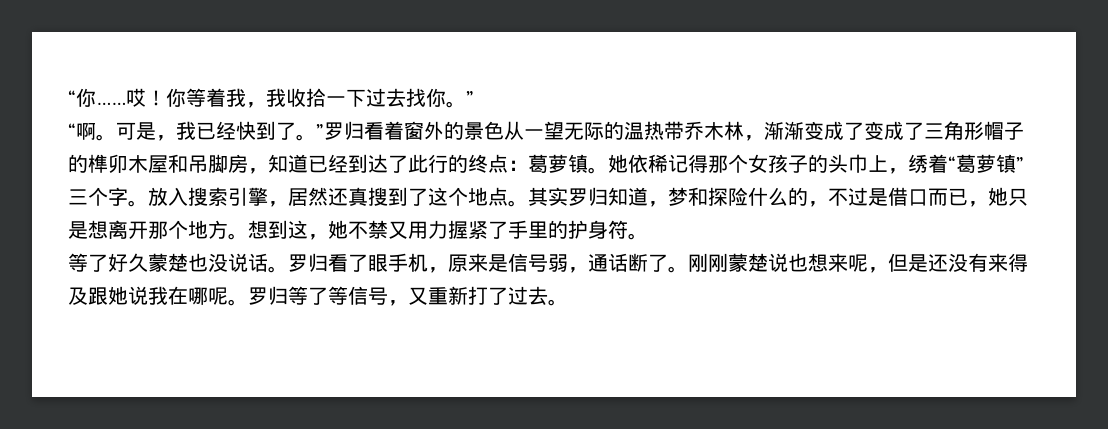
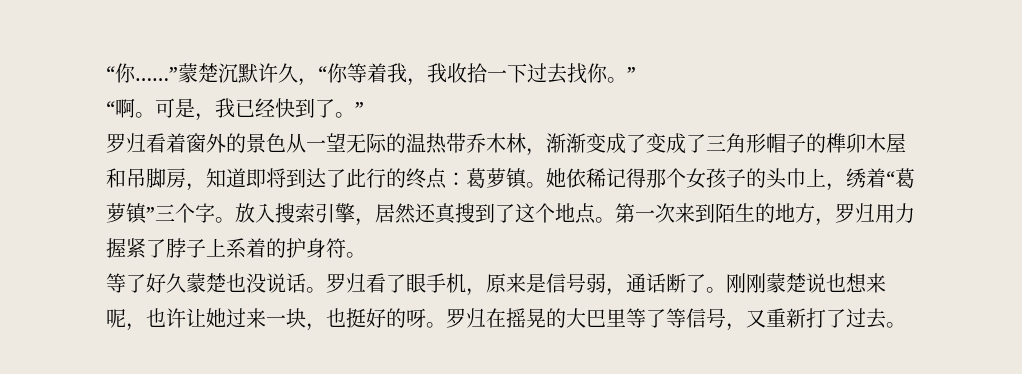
[68,88,166,107] “你……哎！ -> [106,63,327,86] “你……”蒙楚沉默许久，“
(324, 131) none -> (364, 109) //
[308,154,348,173] 已经 -> [246,168,286,188] 即将
[528,187,1028,207] [68,220,548,240] 其实罗归知道，梦和探险什么的，不过是借口而已，她只是想离开那个地方。想到这，她不禁又用力握紧了手里 -> [615,203,915,226] [106,238,266,258] 第一次来到陌生的地方，罗归用力握紧了脖子上系着
[888,253,1028,272] [68,286,288,306] 但是还没有来得及跟她说我在哪呢。罗归 -> [146,308,626,331] 也许让她过来一块，也挺好的呀。罗归在摇晃的大巴里

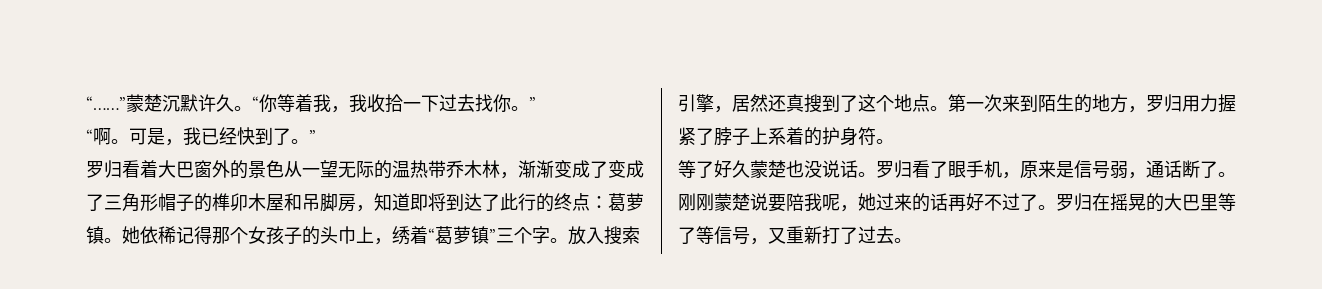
[106,63,178,83] “你……” -> [86,96,126,110] “……”
[298,78,318,86] ， -> [234,106,252,111] 。
(186, 143) none -> [158,160,194,178] 大巴
[826,273,886,293] [106,308,426,331] 也想来呢，也许让她过来一块，也挺好的呀 -> [768,193,1038,212] 要陪我呢，她过来的话再好不过了

